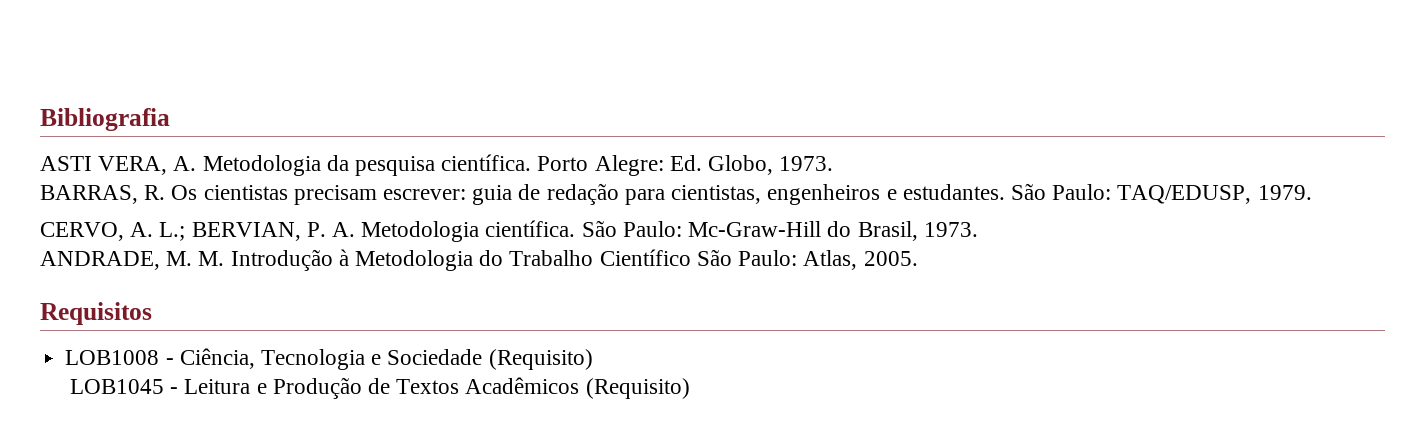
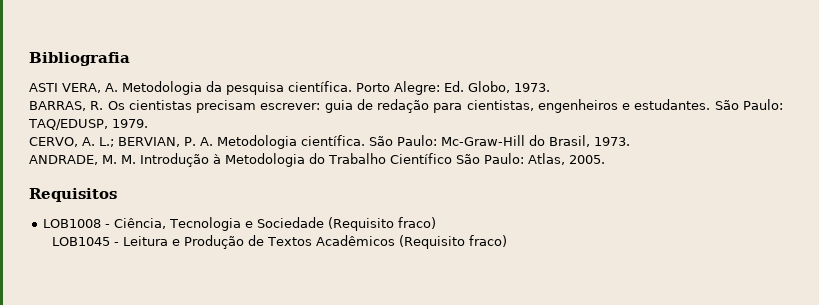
[488,349,593,370] (Requisito) -> [328,217,437,231] (Requisito fraco)
[585,378,690,399] (Requisito) -> [398,235,507,249] (Requisito fraco)

